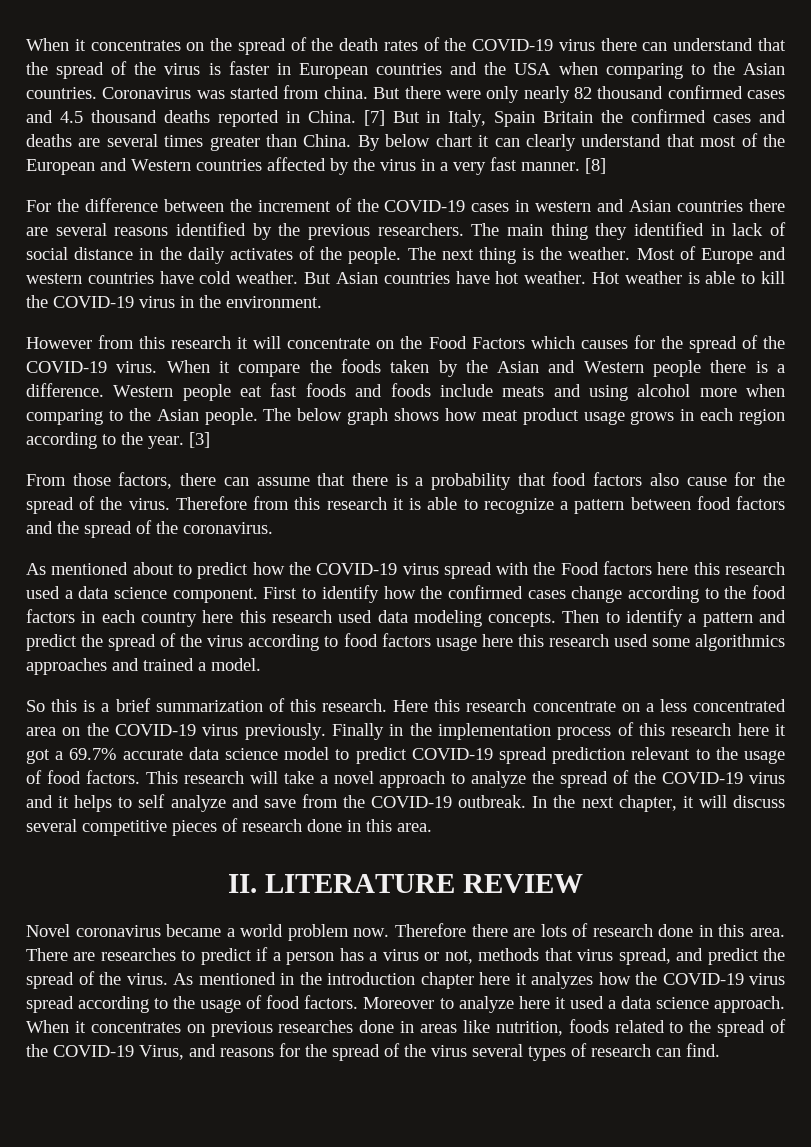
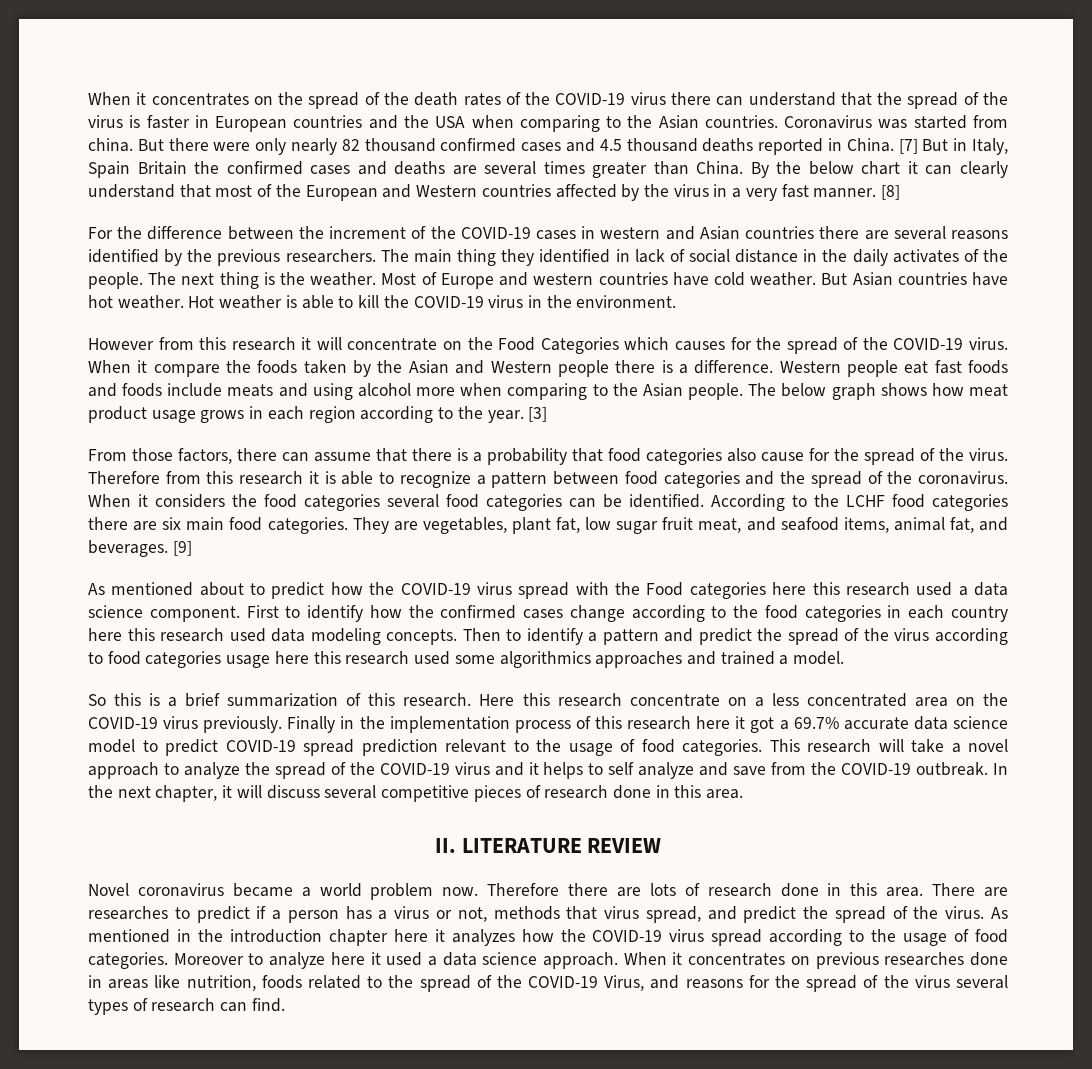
(380, 143) none -> [776,161,802,174] the
[471,337,525,349] Factors -> [540,337,619,354] Categories
[593,472,643,486] factors -> [646,448,722,465] categories
[736,496,786,510] factors -> [663,471,740,488] categories
(273, 528) none -> [88,494,1008,511] [88,517,1009,534] [88,540,192,557] When it considers the food categories several food categories can be identified. According to the LCHF food categories there are six main food categories. They are vegetables, plant fat, low sugar fruit meat, and seafood items, animal fat, and beverages. [9]
[603,561,653,575] factors -> [689,582,766,599] categories
[26,609,75,623] factors -> [804,605,881,622] categories
[381,633,431,647] factors -> [145,651,222,668] categories
[85,770,140,784] factors. -> [682,739,762,756] categories.
[304,995,359,1009] factors. -> [88,952,168,969] categories.

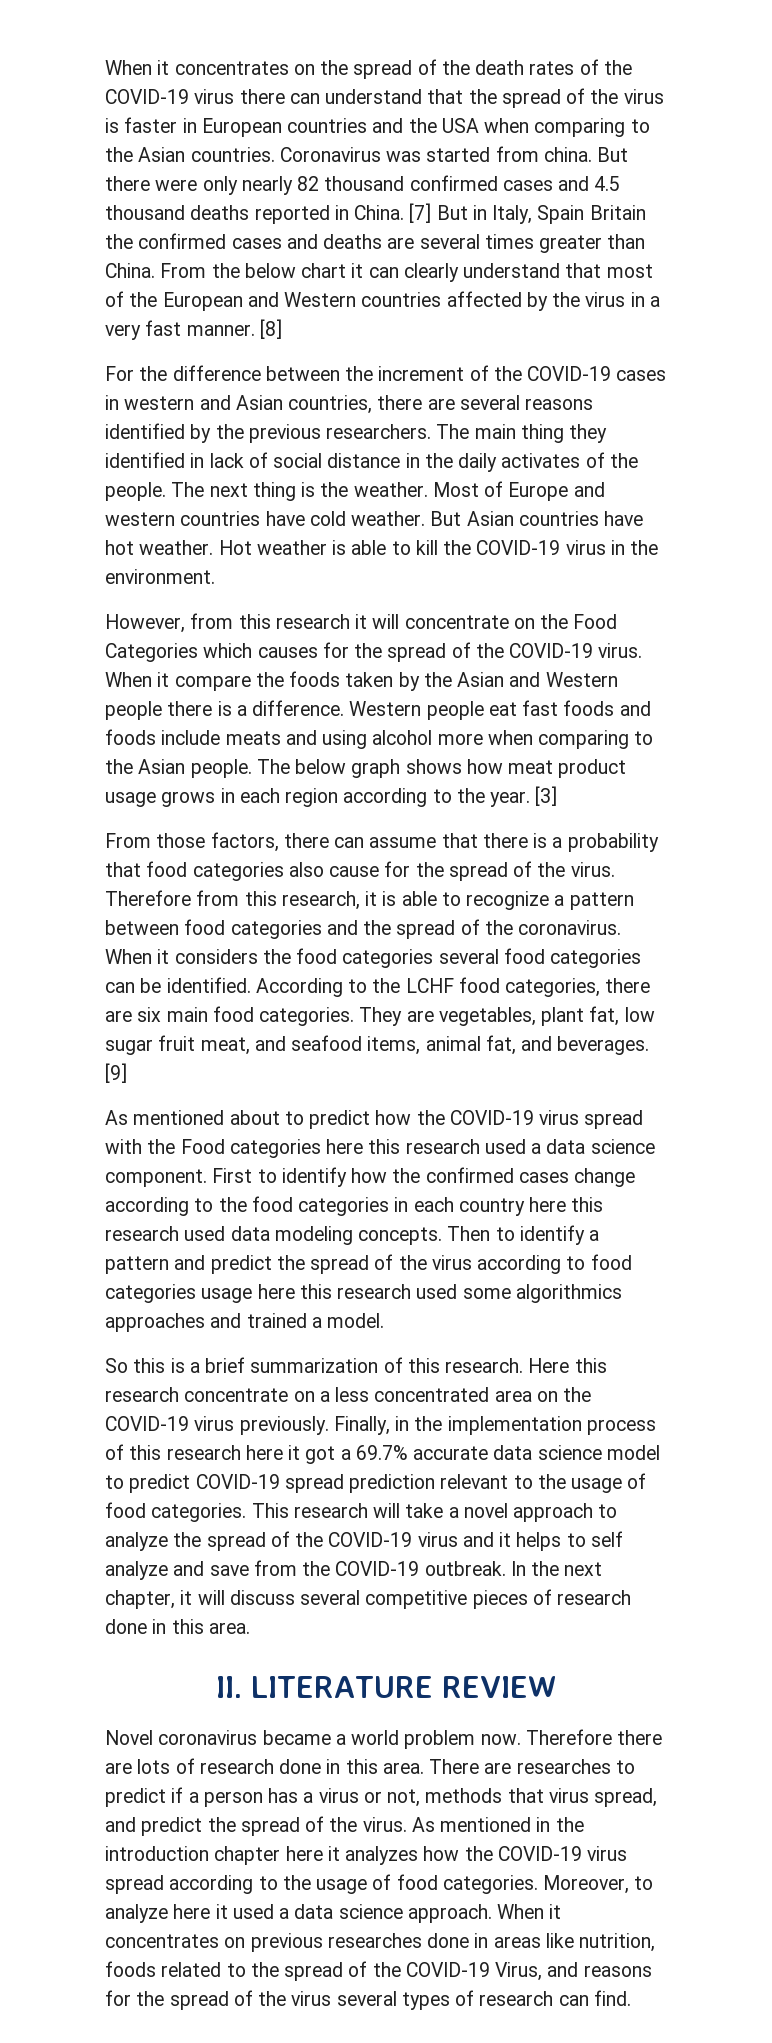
[750,162,769,178] By -> [160,263,207,278] From
[745,226,815,239] countries -> [288,395,373,414] countries,
[88,338,154,350] However -> [105,614,185,633] However,
[239,471,304,485] research -> [281,891,360,910] research,
[932,494,1008,511] categories -> [505,978,601,997] categories,
[287,716,336,733] Finally -> [333,1416,390,1435] Finally,
[173,953,244,965] Moreover -> [543,1875,630,1894] Moreover,

